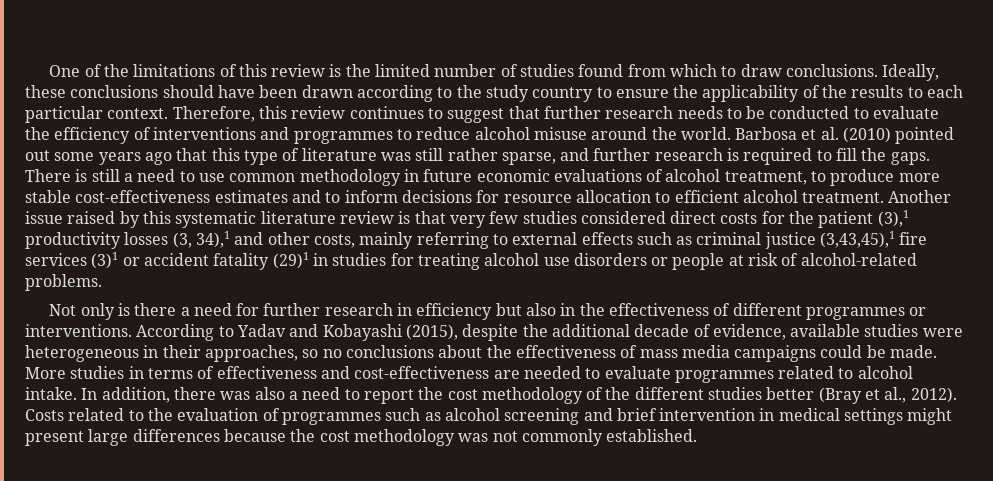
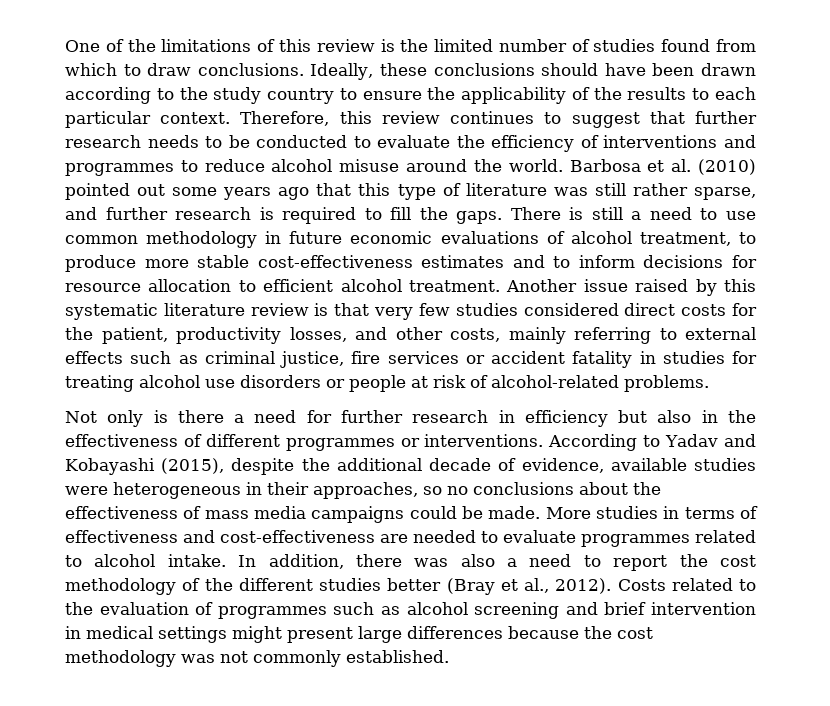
[818,210,909,228] [25,231,230,249] patient (3),1 productivity losses (3, 34),1 -> [101,327,347,344] patient, productivity losses,
[764,231,896,249] justice (3,43,45),1 -> [280,351,344,368] justice,
[91,252,119,269] (3)1 -> (459, 357) none
[272,252,309,269] (29)1 -> (633, 359) none

